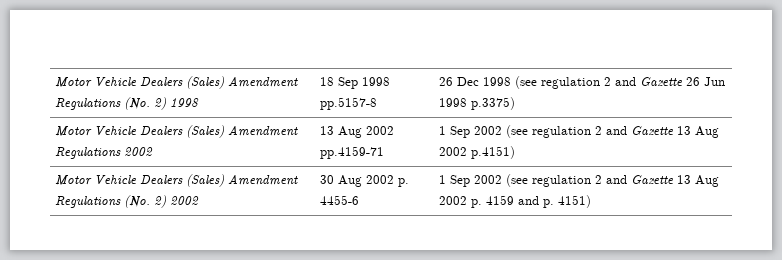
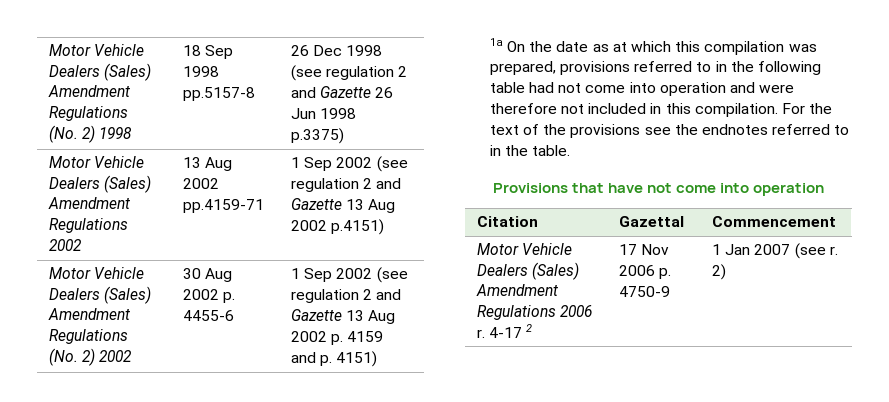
(592, 201) none -> [489,38,817,55] [489,61,822,75] [489,82,795,96] [489,103,833,117] [489,124,850,138] [489,145,571,156] [492,183,825,196] [477,216,539,227] [619,216,685,227] [712,216,837,227] [477,243,573,255] [477,262,580,280] [476,284,559,296] [477,305,593,320] [477,324,533,338] [619,244,670,255] [619,265,672,279] [619,286,671,297] [712,243,838,259] [712,264,727,280] // 1a On the date as at which this compilation was prepared, provisions referred to in the following table had not come into operation and were therefore not included in this compilation. For the text of the provisions see the endnotes referred to in the table. // Provisions that have not come into operation // Citation | Gazettal | Commencement // Motor Vehicle Dealers (Sales) Amendment Regulations 2006 r. 4-17 2 | 17 Nov 2006 p. 4750-9 | 1 Jan 2007 (see r. 2)

